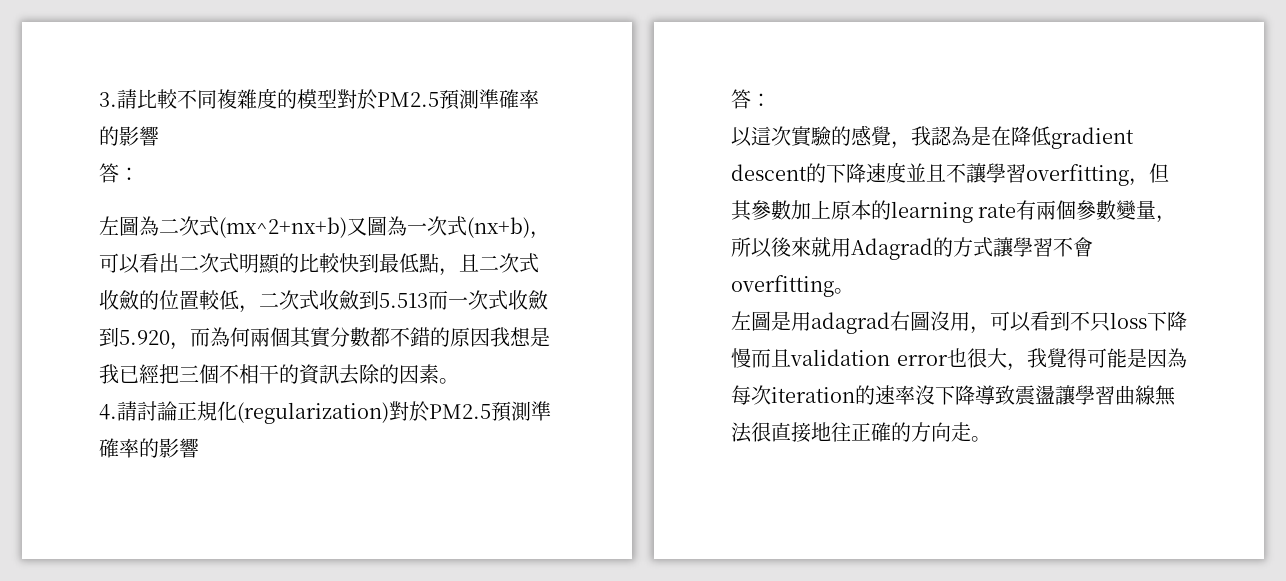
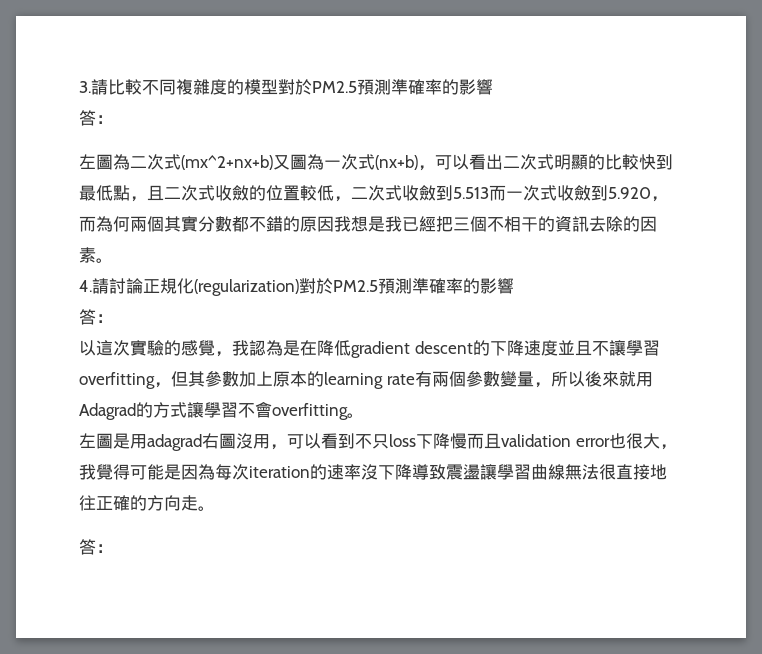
(991, 439) none -> [79,539,113,555] // 答：

